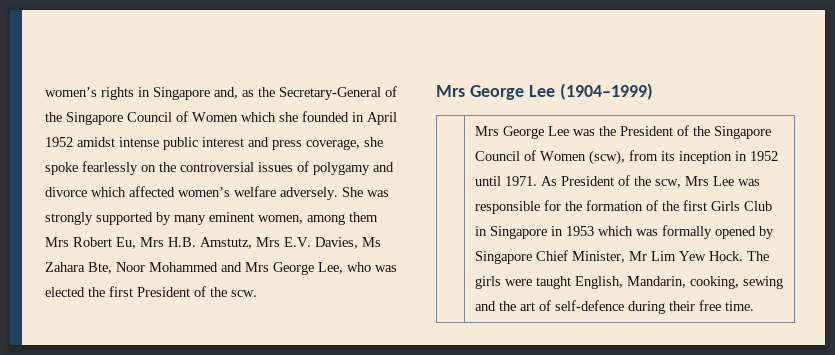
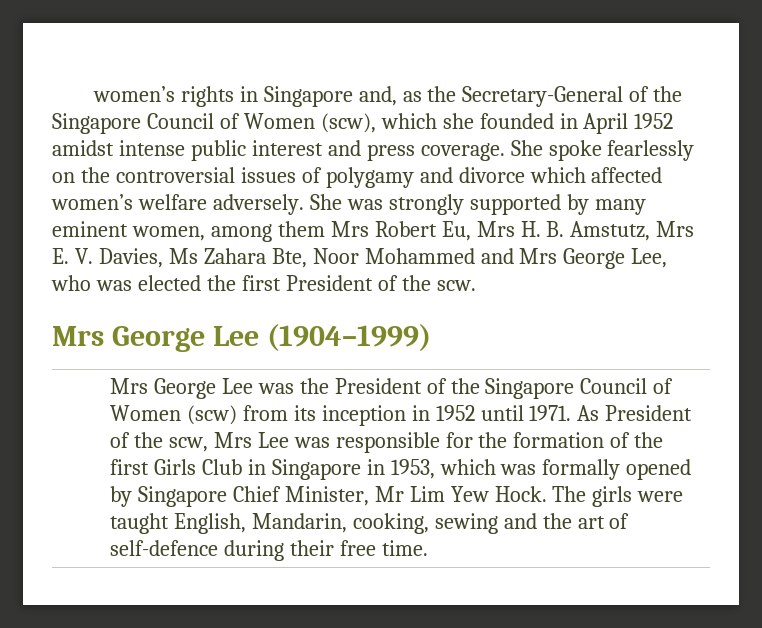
(238, 117) none -> [320,113,376,133] (scw),
[306,137,383,150] coverage, she -> [420,140,543,161] coverage. She
[168,237,311,249] H.B. Amstutz, Mrs E.V. -> [520,221,695,241] [52,248,93,264] H. B. Amstutz, Mrs E. V.
[588,150,625,165] (scw), -> [186,405,237,425] (scw)
[565,226,594,236] 1953 -> [390,459,435,479] 1953,

